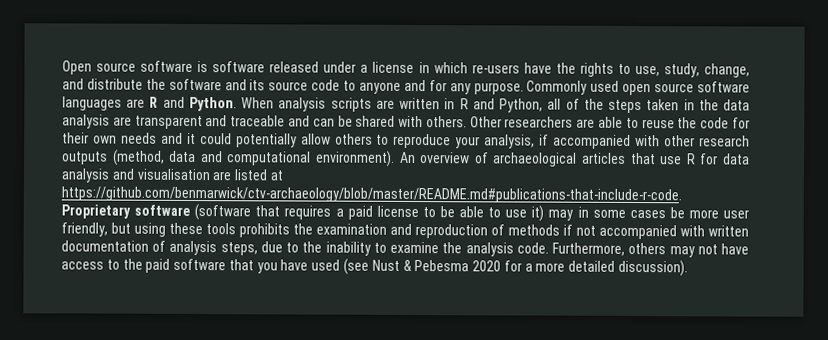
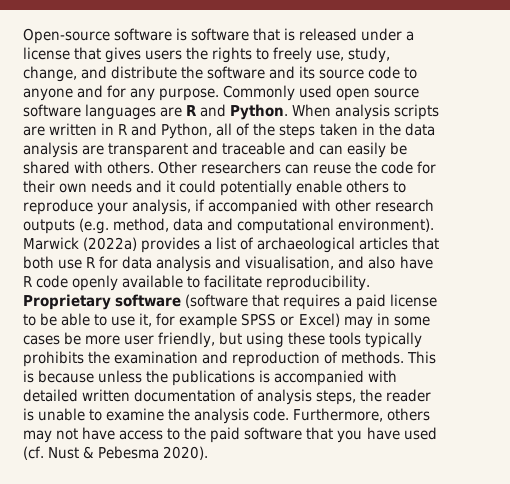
[62,60,137,75] Open source -> [23,28,110,44] Open-source
(266, 67) none -> [253,28,296,41] that is
[418,62,552,74] in which re-users have -> [74,47,183,63] that gives users
(631, 68) none -> [273,47,313,63] freely
(335, 122) none -> [347,142,387,158] easily
[576,116,639,129] are able to -> [285,164,310,174] can
[300,133,331,145] allow -> [296,180,343,193] enable
[112,149,165,166] (method, -> [79,218,170,234] (e.g. method,
[399,151,471,164] An overview -> [23,237,237,253] Marwick (2022a) provides a list
(656, 158) none -> [23,256,54,269] both
[136,168,283,181] [61,186,682,204] visualisation are listed at https://github.com/benmarwick/ctv-archaeology/blob/master/README.md#publications-that-include-r-code. -> [245,256,433,270] [23,275,371,291] visualisation, and also have R code openly available to facilitate reproducibility.
[531,205,545,222] it) -> [139,313,340,329] it, for example SPSS or Excel)
(236, 229) none -> [365,332,423,348] typically
[508,224,705,240] methods if not accompanied with -> [341,351,437,364] [23,370,398,386] [23,389,78,402] methods. This is because unless the publications is accompanied with detailed
[260,241,371,256] due to the inability -> [360,389,432,402] [23,408,86,421] the reader is unable
[343,258,370,275] (see -> [23,446,44,460] (cf.
[472,259,689,277] 2020 for a more detailed discussion). -> [163,446,209,460] 2020).

